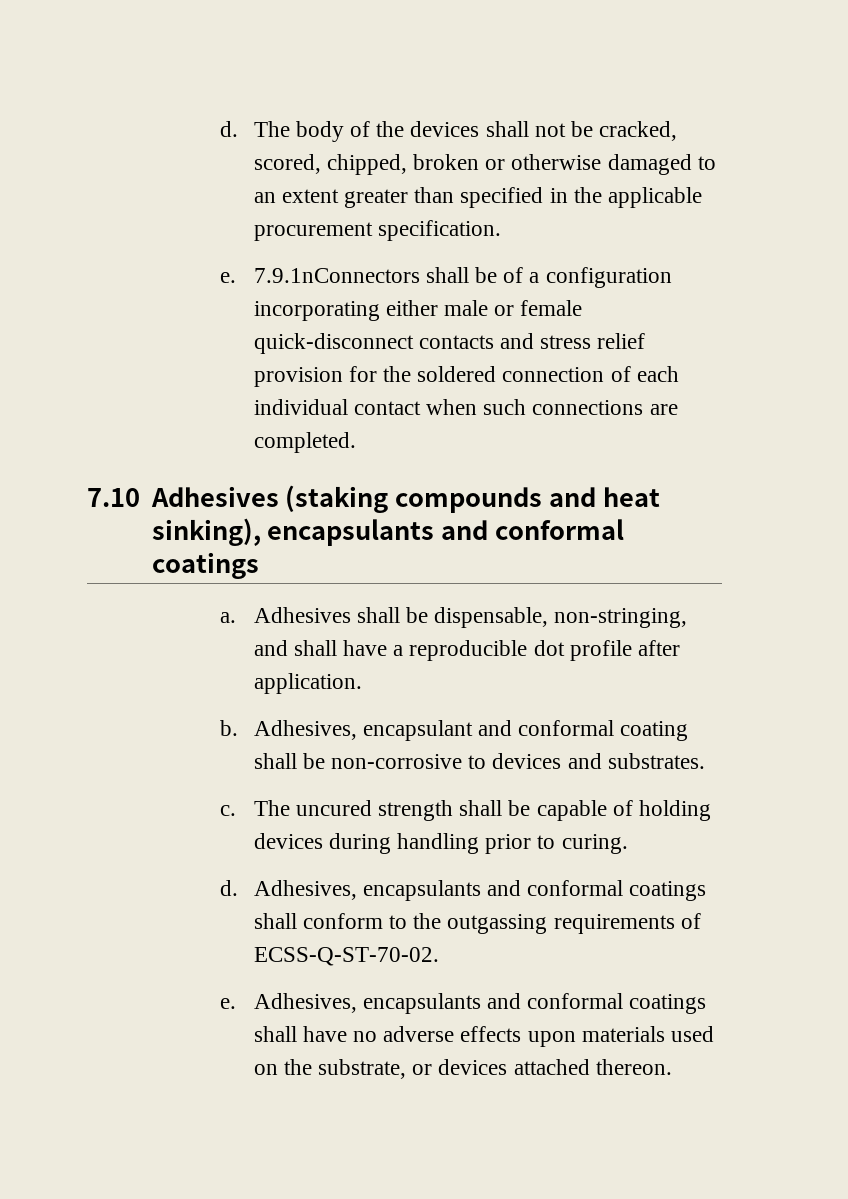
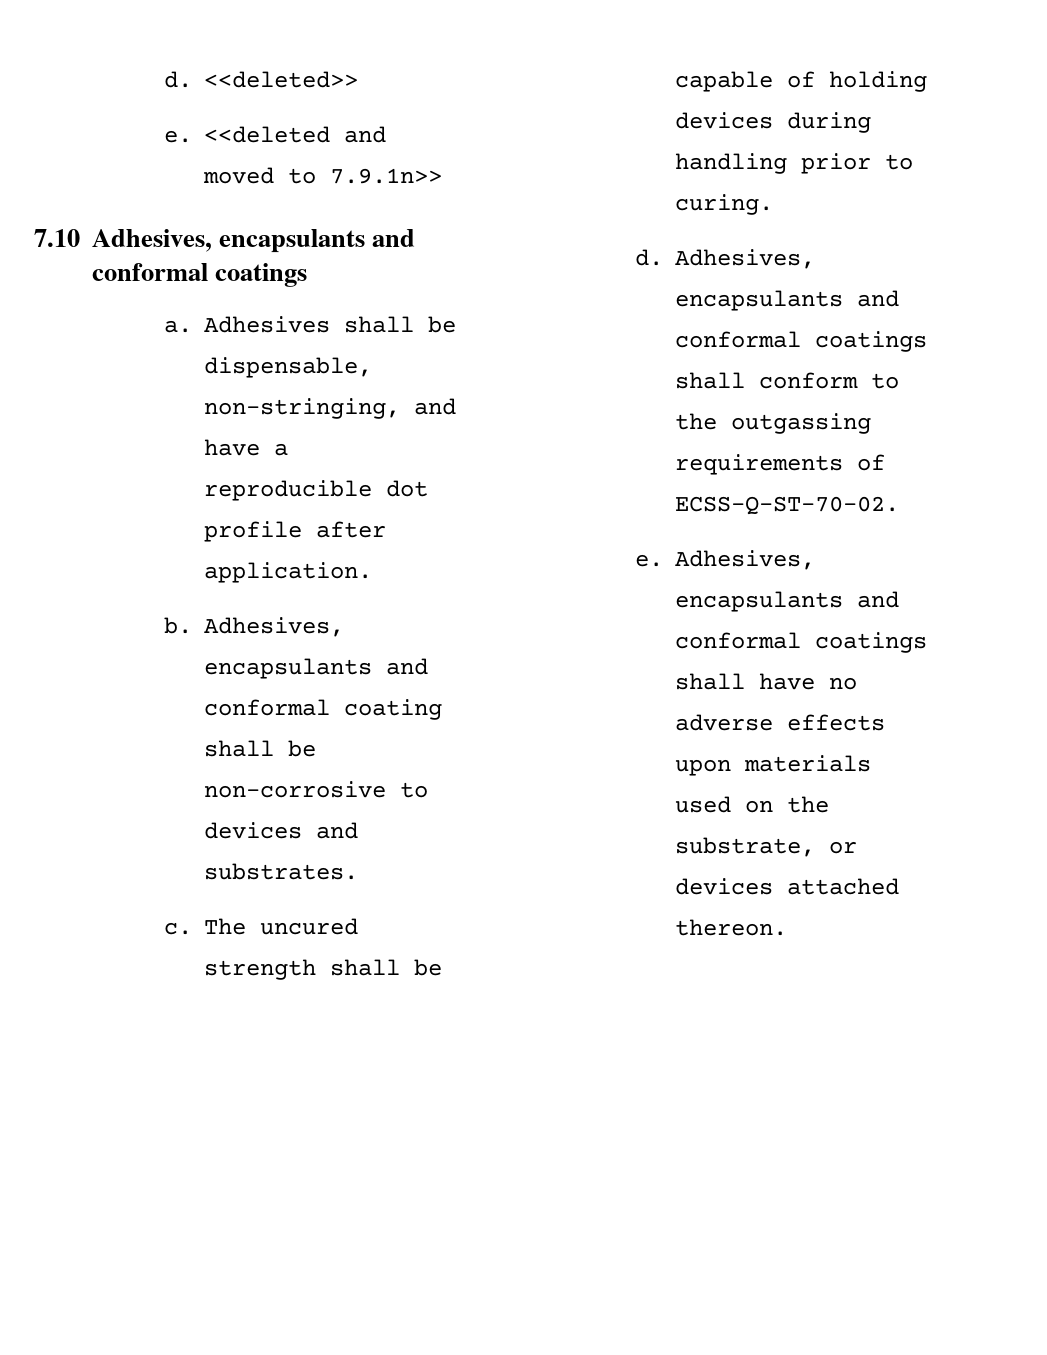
[220,121,678,142] [253,154,716,175] [253,187,703,208] [253,220,501,241] [220,267,672,288] [253,300,583,321] [253,333,646,354] [253,366,679,387] [253,399,678,415] [253,432,356,453] [87,485,661,513] [151,518,261,546] d. The body of the devices shall not be cracked, scored, chipped, broken or otherwise damaged to an extent greater than specified in the applicable procurement specification. // e. 7.9.1nConnectors shall be of a configuration incorporating either male or female quick-disconnect contacts and stress relief provision for the soldered connection of each individual contact when such connections are completed. // 7.10 Adhesives (staking compounds and heat sinking), -> [163,71,358,88] [163,126,386,143] [202,167,442,184] [34,229,212,252] d. <<deleted>> // e. <<deleted and moved to 7.9.1n>> // 7.10 Adhesives,
[293,640,337,656] shall -> (456, 406) none
[362,720,473,741] encapsulant -> [203,658,372,679] encapsulants

